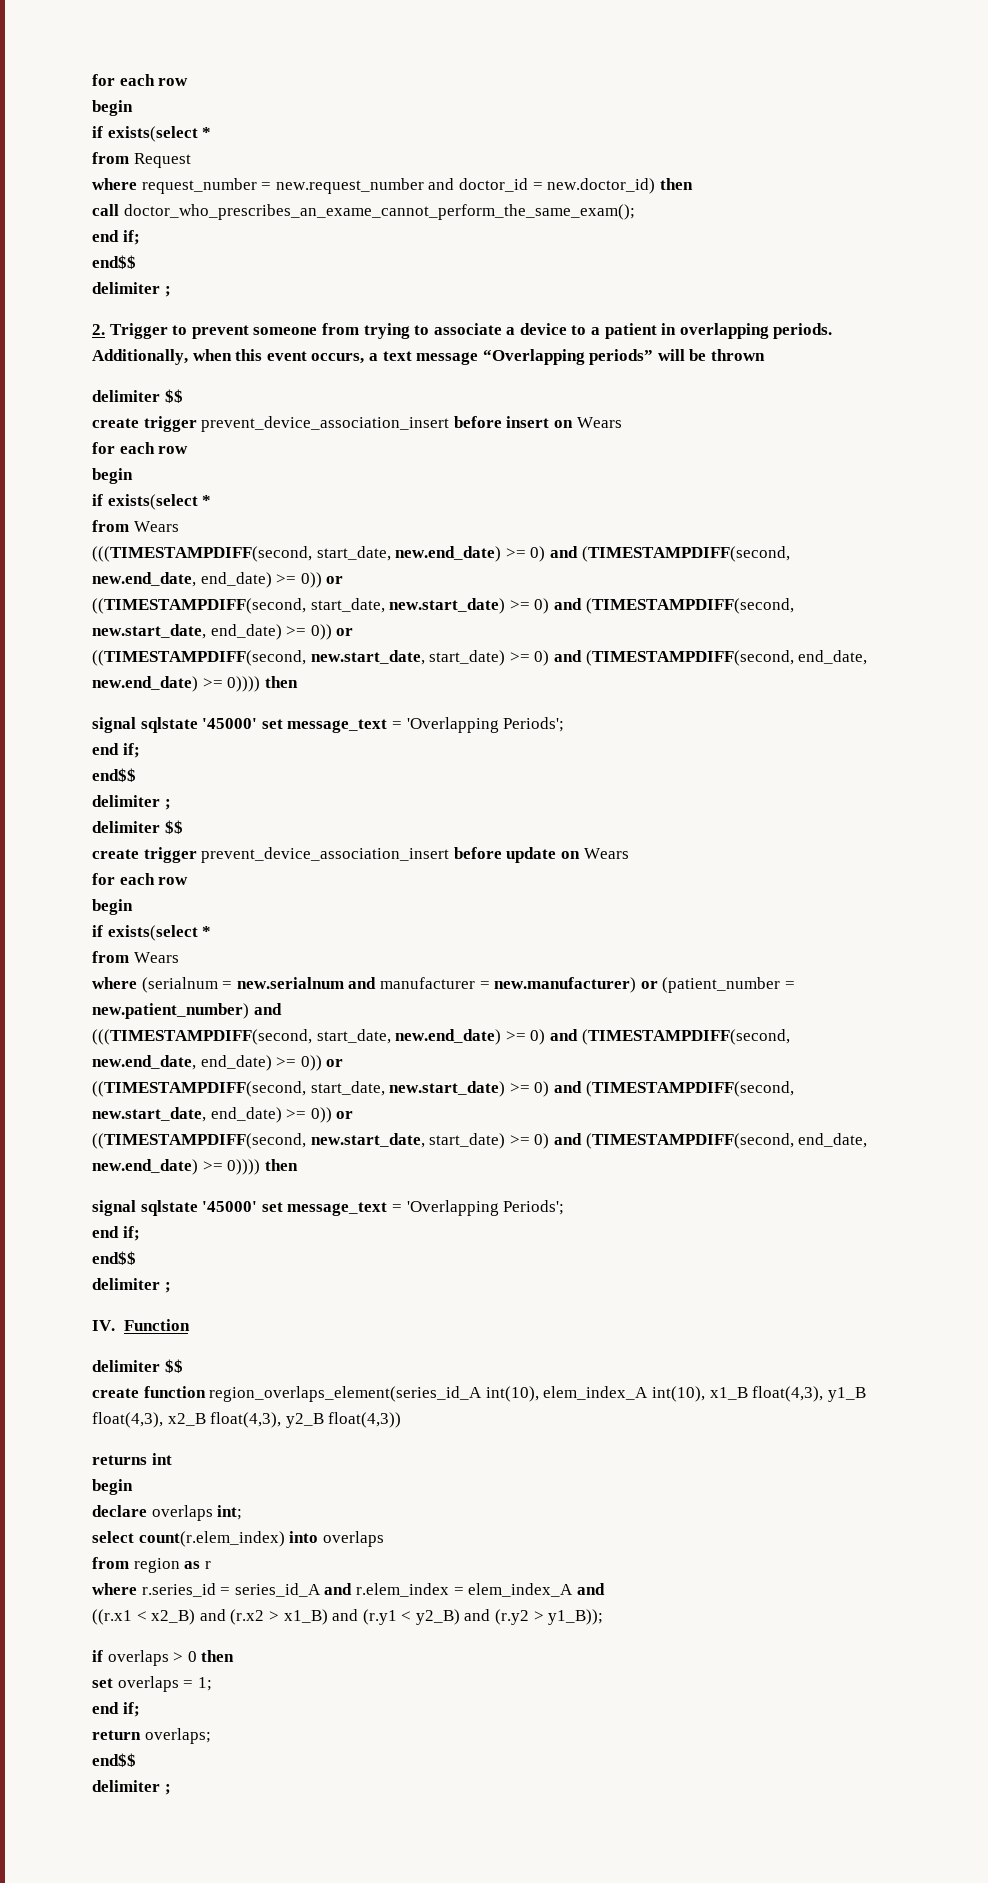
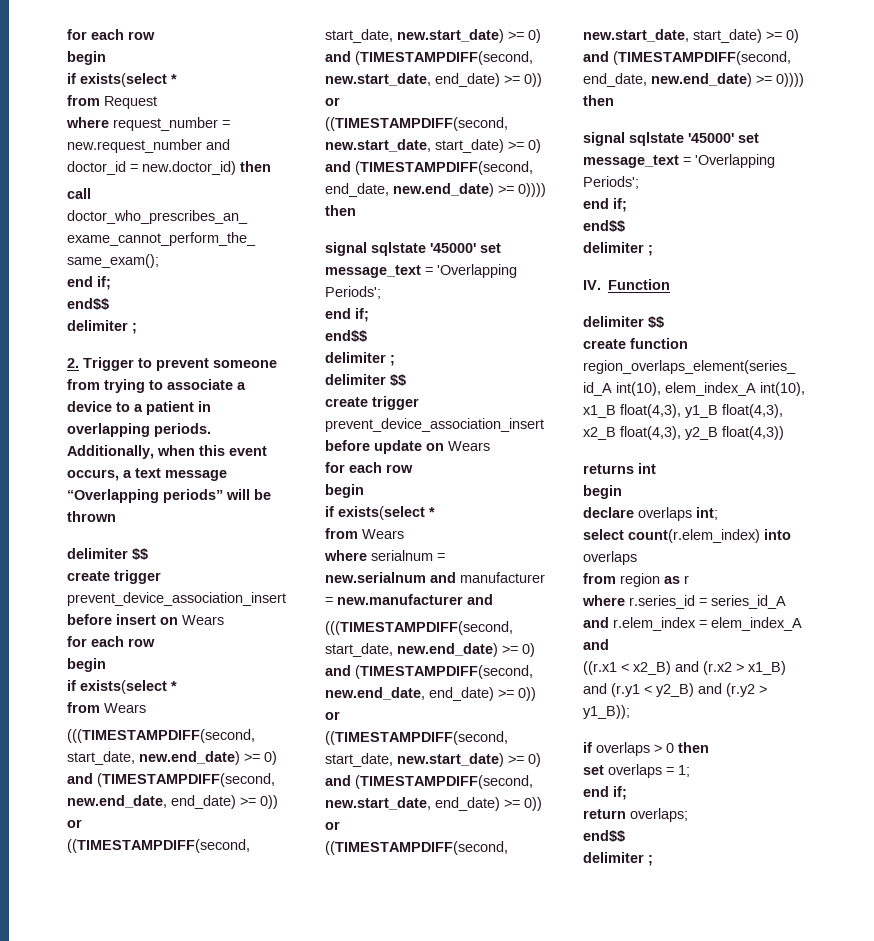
[141,977,218,993] (serialnum -> [371,550,433,561] serialnum
[494,977,795,993] [92,1003,249,1019] new.manufacturer) or (patient_number = new.patient_number) -> [337,594,463,605] new.manufacturer

